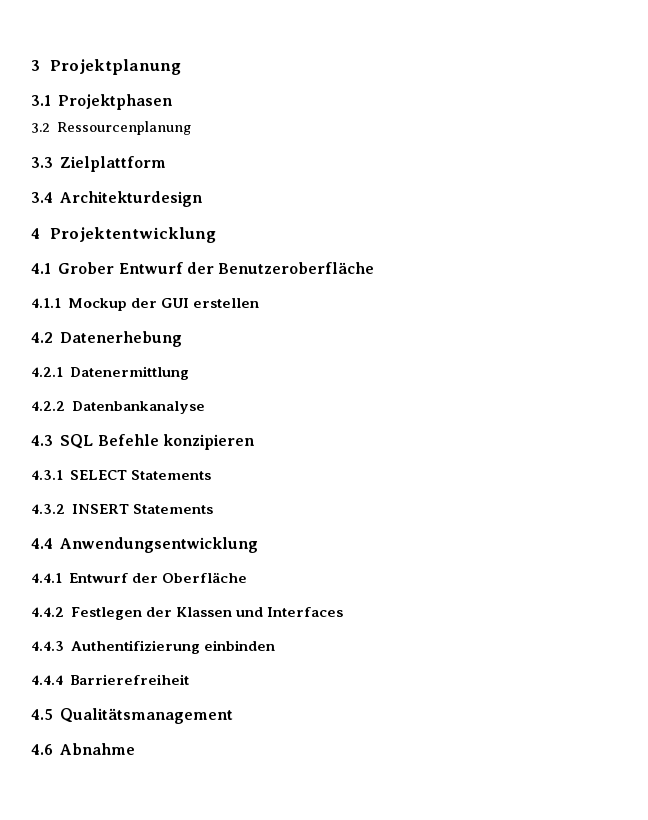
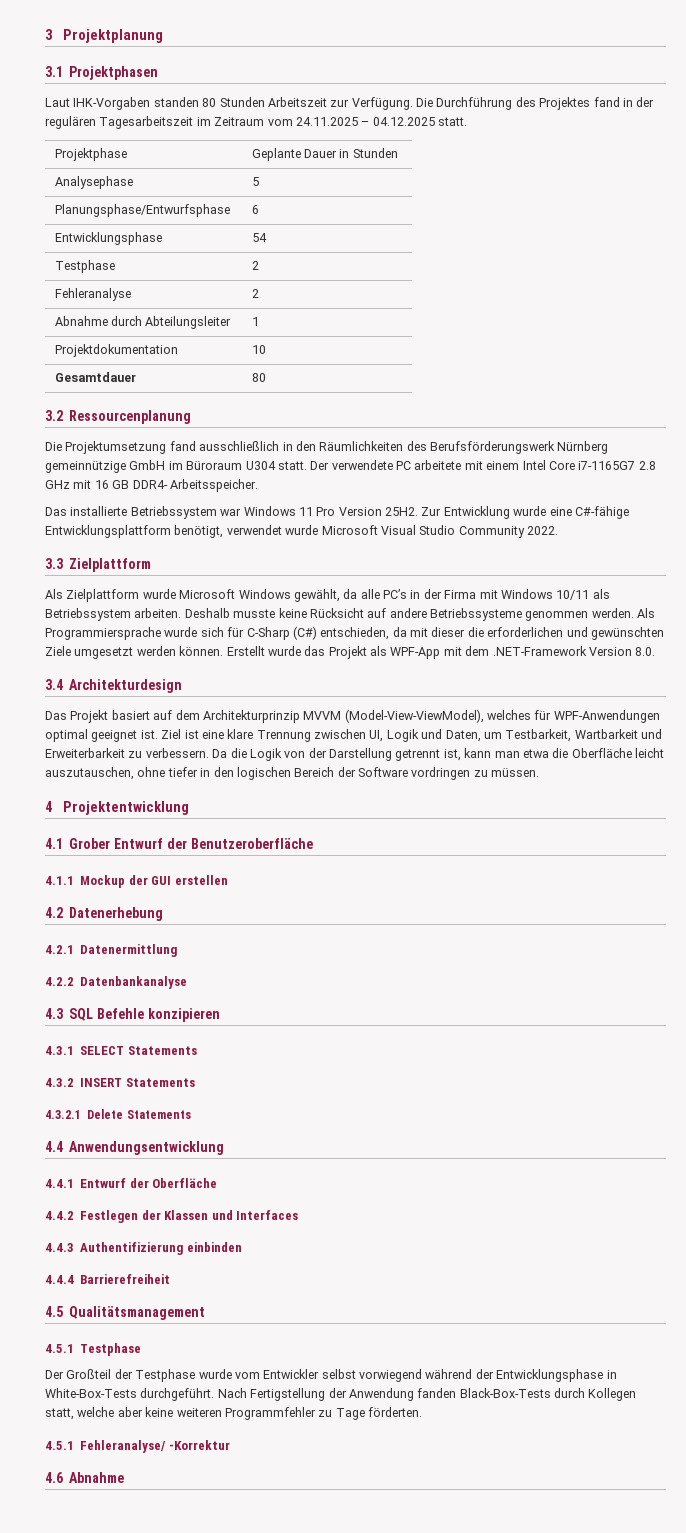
[31,121,192,135] [31,156,167,172] [31,191,204,207] 3.2 Ressourcenplanung // 3.3 Zielplattform // 3.4 Architekturdesign -> [45,97,655,110] [45,116,467,129] [54,148,127,161] [251,148,398,161] [54,176,133,189] [251,177,259,186] [54,204,230,217] [251,205,259,214] [54,232,162,245] [251,233,267,242] [54,260,115,273] [251,261,259,270] [54,288,131,301] [251,289,259,298] [54,316,232,329] [251,317,259,326] [54,344,178,357] [251,345,266,354] [54,372,136,382] [251,373,266,382] [45,410,192,424] [45,441,609,454] [45,460,656,473] [45,479,258,492] [45,506,629,519] [45,525,558,538] [45,558,152,572] [45,589,610,602] [45,608,656,621] [45,626,664,640] [45,646,656,659] [45,679,183,693] [45,709,660,723] [45,729,662,742] [45,748,664,761] [45,767,540,780] Laut IHK-Vorgaben standen 80 Stunden Arbeitszeit zur Verfügung. Die Durchführung des Projektes fand in der regulären Tagesarbeitszeit im Zeitraum vom 24.11.2025 – 04.12.2025 statt. // Projektphase | Geplante Dauer in Stunden // Analysephase | 5 // Planungsphase/Entwurfsphase | 6 // Entwicklungsphase | 54 // Testphase | 2 // Fehleranalyse | 2 // Abnahme durch Abteilungsleiter | 1 // Projektdokumentation | 10 // Gesamtdauer | 80 // 3.2 Ressourcenplanung // Die Projektumsetzung fand ausschließlich in den Räumlichkeiten des Berufsförderungswerk Nürnberg gemeinnützige GmbH im Büroraum U304 statt. Der verwendete PC arbeitete mit einem Intel Core i7-1165G7 2.8 GHz mit 16 GB DDR4- Arbeitsspeicher. // Das installierte Betriebssystem war Windows 11 Pro Version 25H2. Zur Entwicklung wurde eine C#-fähige Entwicklungsplattform benötigt, verwendet wurde Microsoft Visual Studio Community 2022. // 3.3 Zielplattform // Als Zielplattform wurde Microsoft Windows gewählt, da alle PC’s in der Firma mit Windows 10/11 als Betriebssystem arbeiten. Deshalb musste keine Rücksicht auf andere Betriebssysteme genommen werden. Als Programmiersprache wurde sich für C-Sharp (C#) entschieden, da mit dieser die erforderlichen und gewünschten Ziele umgesetzt werden können. Erstellt wurde das Projekt als WPF-App mit dem .NET-Framework Version 8.0. // 3.4 Architekturdesign // Das Projekt basiert auf dem Architekturprinzip MVVM (Model-View-ViewModel), welches für WPF-Anwendungen optimal geeignet ist. Ziel ist eine klare Trennung zwischen UI, Logik und Daten, um Testbarkeit, Wartbarkeit und Erweiterbarkeit zu verbessern. Da die Logik von der Darstellung getrennt ist, kann man etwa die Oberfläche leicht auszutauschen, ohne tiefer in den logischen Bereich der Software vordringen zu müssen.
(214, 509) none -> [45,1109,191,1119] // 4.3.2.1 Delete Statements
(234, 716) none -> [45,1343,142,1356] [45,1369,617,1382] [45,1388,637,1401] [45,1407,422,1420] [45,1440,230,1453] // 4.5.1 Testphase // Der Großteil der Testphase wurde vom Entwickler selbst vorwiegend während der Entwicklungsphase in White-Box-Tests durchgeführt. Nach Fertigstellung der Anwendung fanden Black-Box-Tests durch Kollegen statt, welche aber keine weiteren Programmfehler zu Tage förderten. // 4.5.1 Fehleranalyse/ -Korrektur

